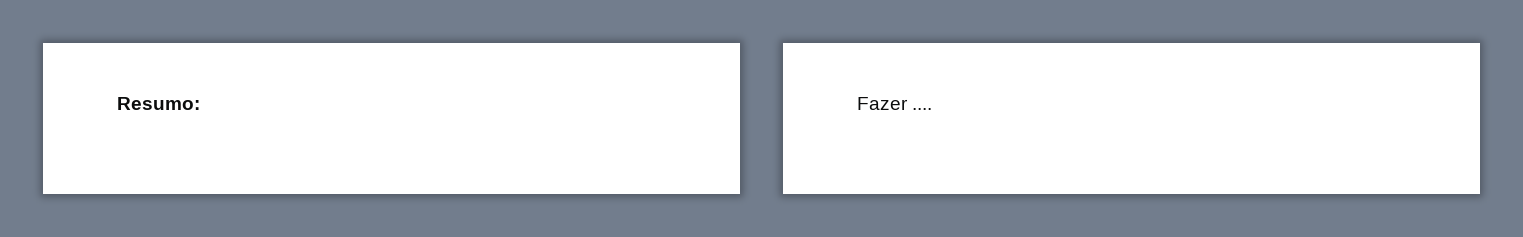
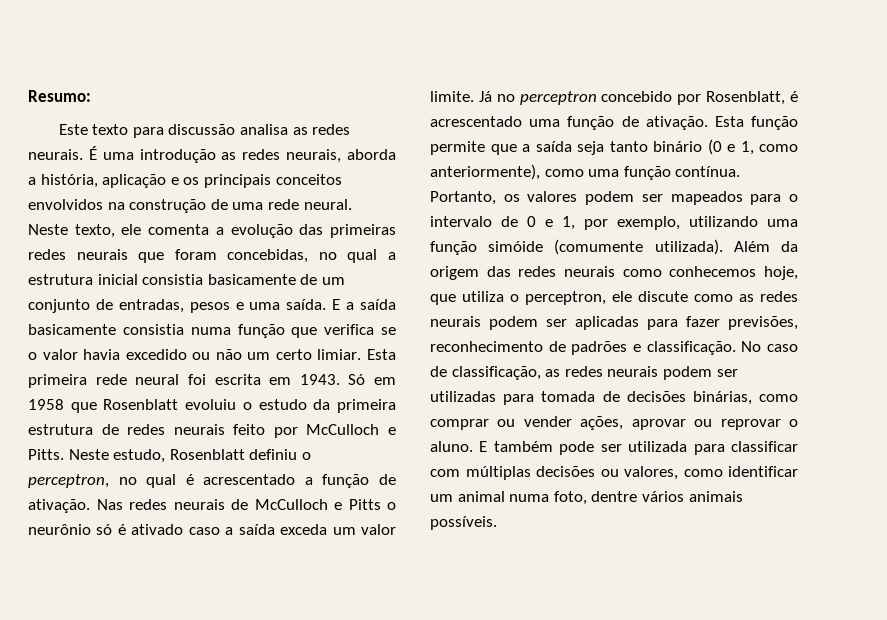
[857,97,933,110] Fazer .... -> [58,124,351,138] [28,146,396,163] [28,174,342,188] [28,199,352,213] [28,224,397,238] [28,249,396,263] [28,274,345,285] [28,299,397,313] [28,324,396,338] [28,349,396,360] [28,374,396,388] [28,399,397,413] [28,424,396,438] [28,449,311,463] [28,474,396,488] [28,499,396,513] [28,524,397,535] [430,91,798,105] [430,116,798,130] [430,139,798,155] [430,164,741,180] [430,191,798,205] [430,216,798,230] [430,239,798,255] [430,266,798,280] [430,291,798,305] [430,316,798,330] [430,341,798,355] [430,366,738,380] [430,391,798,405] [430,416,798,430] [430,441,798,455] [430,466,798,480] [430,491,743,505] [430,516,497,530] Este texto para discussão analisa as redes neurais. É uma introdução as redes neurais, aborda a história, aplicação e os principais conceitos envolvidos na construção de uma rede neural. Neste texto, ele comenta a evolução das primeiras redes neurais que foram concebidas, no qual a estrutura inicial consistia basicamente de um conjunto de entradas, pesos e uma saída. E a saída basicamente consistia numa função que verifica se o valor havia excedido ou não um certo limiar. Esta primeira rede neural foi escrita em 1943. Só em 1958 que Rosenblatt evoluiu o estudo da primeira estrutura de redes neurais feito por McCulloch e Pitts. Neste estudo, Rosenblatt definiu o perceptron, no qual é acrescentado a função de ativação. Nas redes neurais de McCulloch e Pitts o neurônio só é ativado caso a saída exceda um valor limite. Já no perceptron concebido por Rosenblatt, é acrescentado uma função de ativação. Esta função permite que a saída seja tanto binário (0 e 1, como anteriormente), como uma função contínua. Portanto, os valores podem ser mapeados para o intervalo de 0 e 1, por exemplo, utilizando uma função simóide (comumente utilizada). Além da origem das redes neurais como conhecemos hoje, que utiliza o perceptron, ele discute como as redes neurais podem ser aplicadas para fazer previsões, reconhecimento de padrões e classificação. No caso de classificação, as redes neurais podem ser utilizadas para tomada de decisões binárias, como comprar ou vender ações, aprovar ou reprovar o aluno. E também pode ser utilizada para classificar com múltiplas decisões ou valores, como identificar um animal numa foto, dentre vários animais possíveis.

